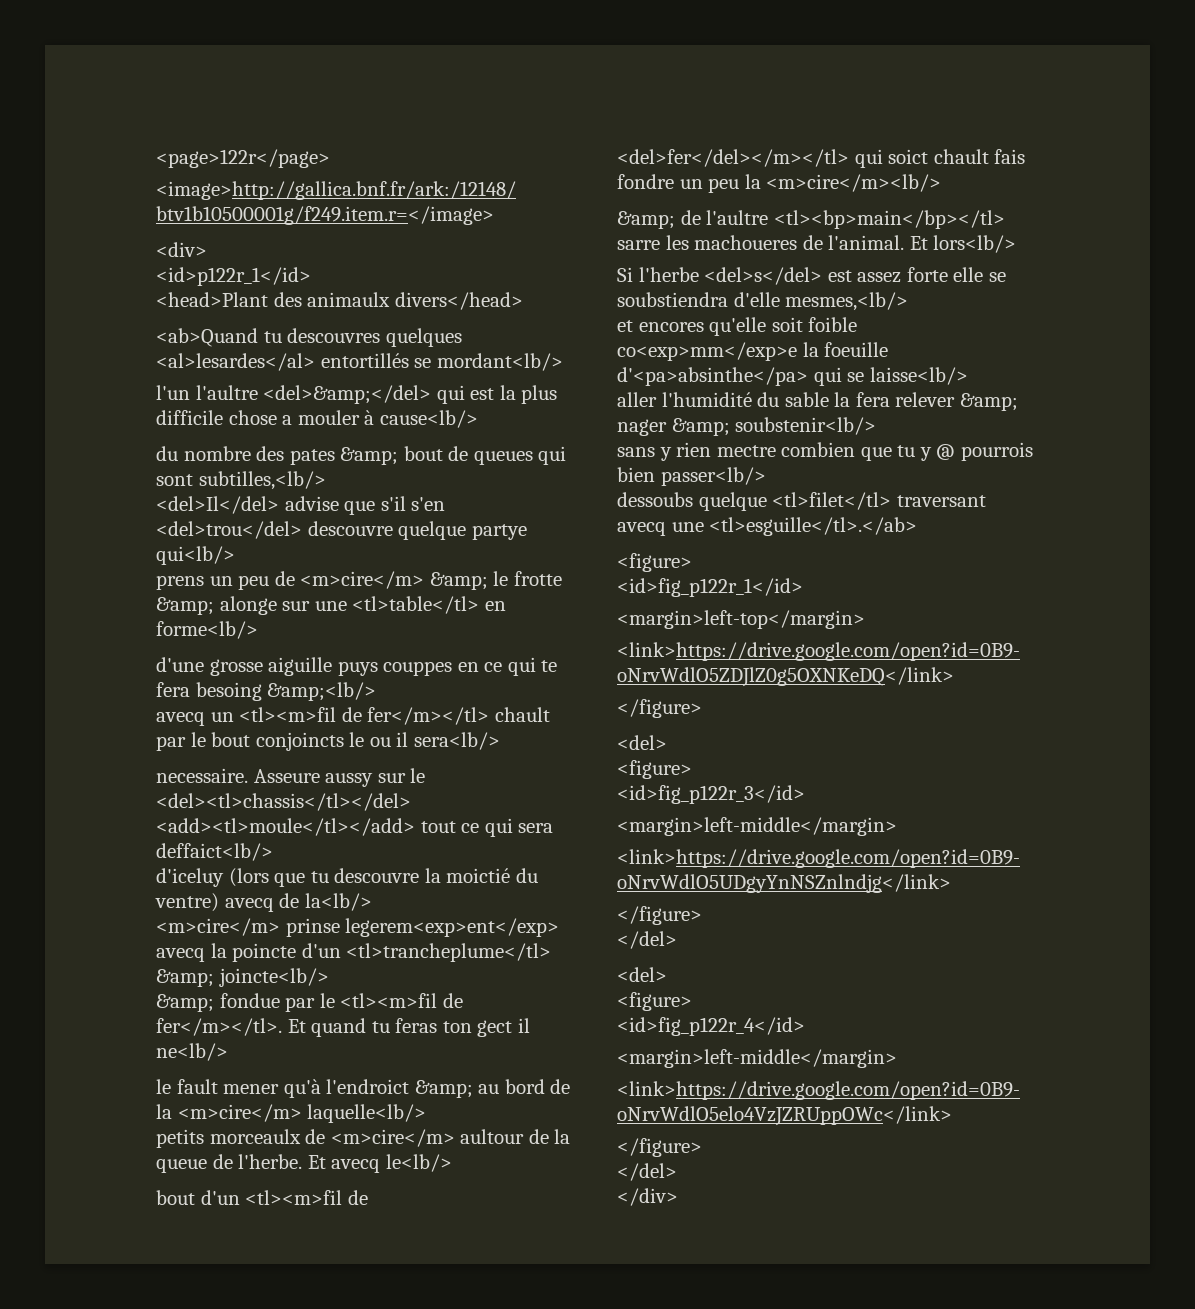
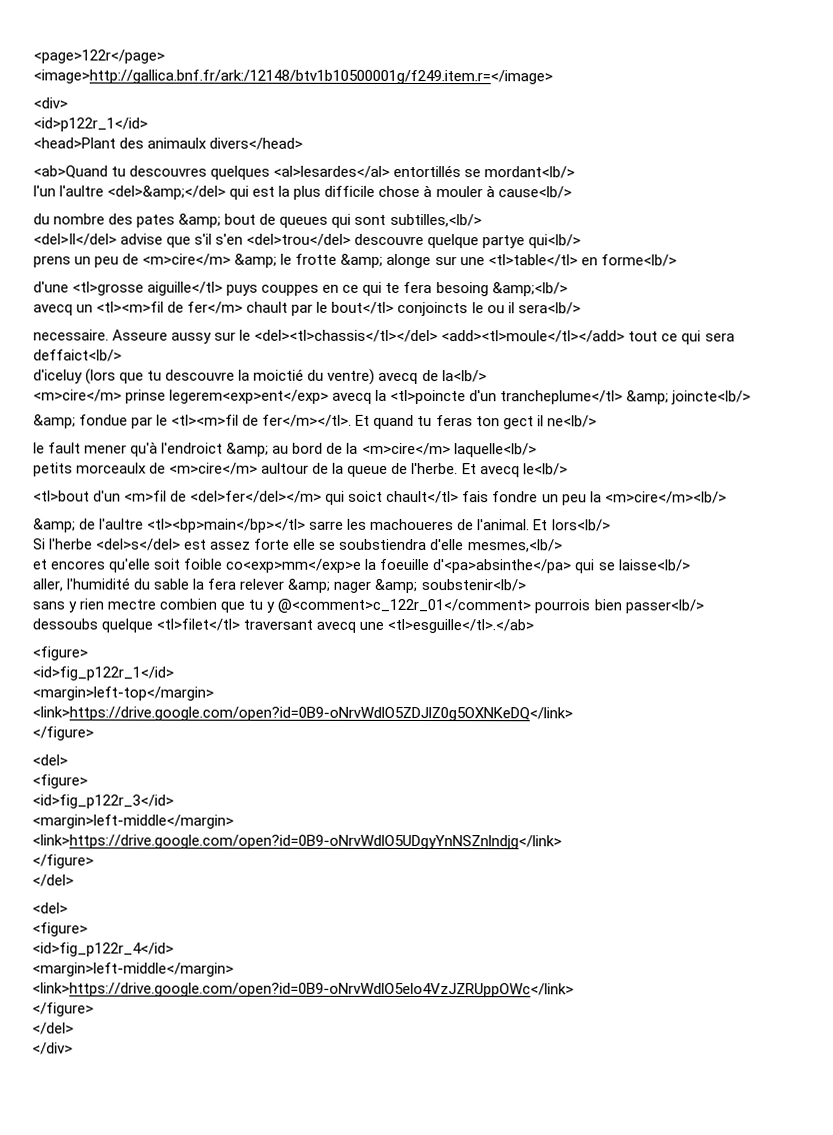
[282,415,293,425] a -> [423,185,433,198] à
[209,657,333,676] grosse aiguille -> [72,281,224,296] <tl>grosse aiguille</tl>
[367,707,490,725] fer</m></tl> -> [187,301,244,314] fer</m>
[211,732,251,747] bout -> [331,301,395,314] bout</tl>
[232,943,552,962] poincte d'un <tl>trancheplume</tl> -> [390,389,624,405] <tl>poincte d'un trancheplume</tl>
[156,1190,368,1205] [617,149,849,167] bout d'un <tl><m>fil de <del>fer</del></m></tl> -> [33,490,323,503] <tl>bout d'un <m>fil de <del>fer</del></m>
[933,149,989,164] chault -> [386,490,460,504] chault</tl>
[617,392,657,407] aller -> [32,578,63,592] aller,
[936,444,956,460] @ -> [277,598,532,614] @<comment>c_122r_01</comment>

